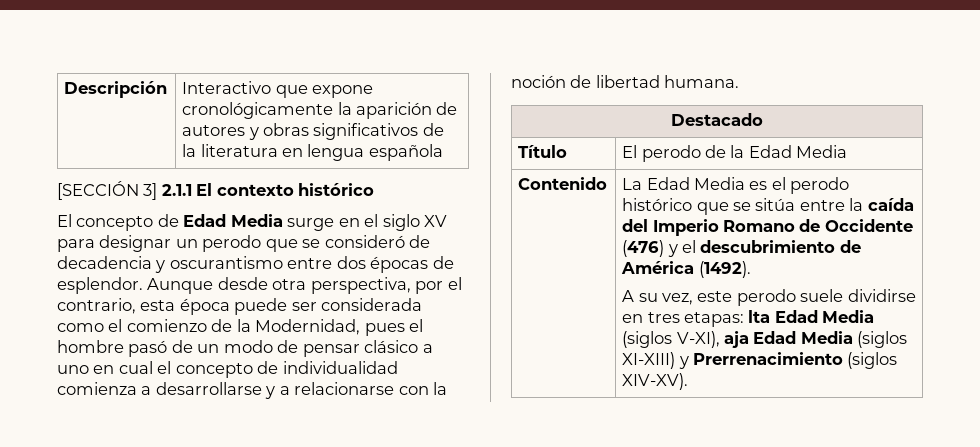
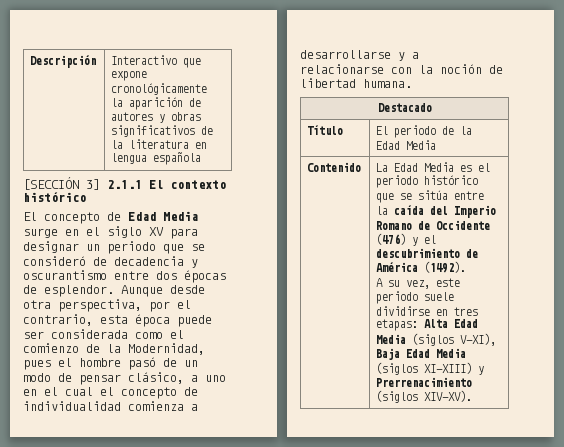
[202,235,262,252] perodo -> [107,241,156,254] periodo
[364,340,419,353] clásico -> [128,372,184,384] clásico,
(115, 369) none -> [44,387,58,396] el
[641,145,701,162] perodo -> [394,125,437,138] periodo
[790,177,850,194] perodo -> [376,175,419,188] periodo
[736,289,796,306] perodo -> [376,291,419,304] periodo
[748,310,771,323] lta -> [424,319,449,328] Alta
[723,331,749,348] aja -> [376,348,401,360] Baja

